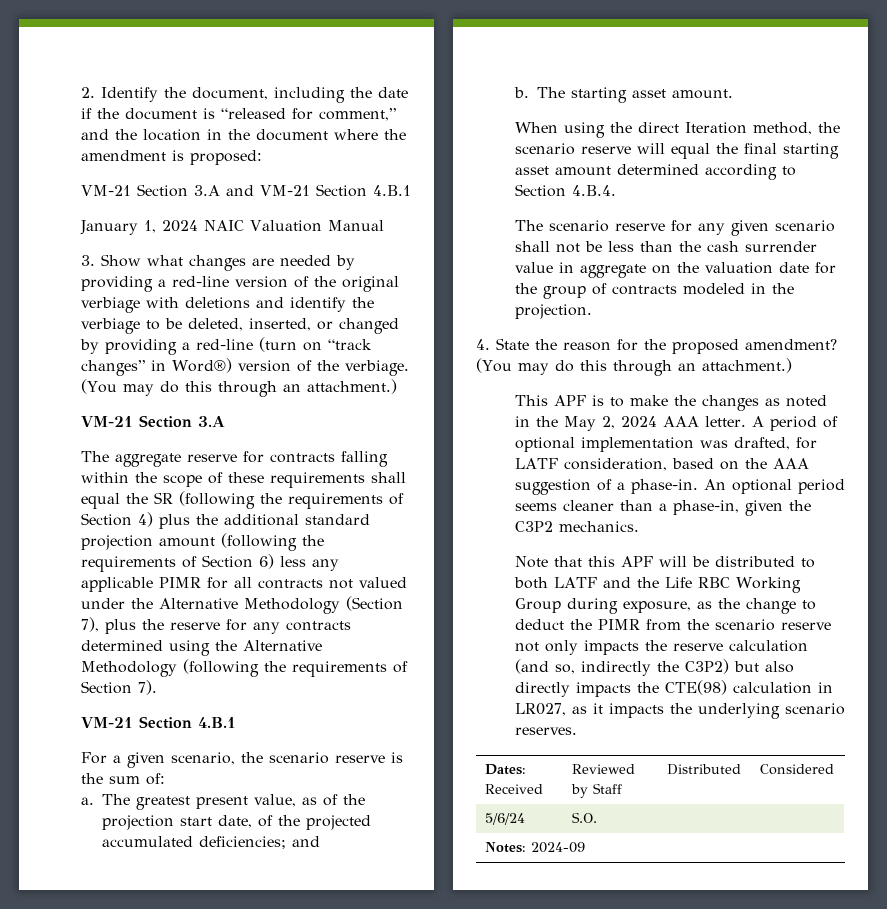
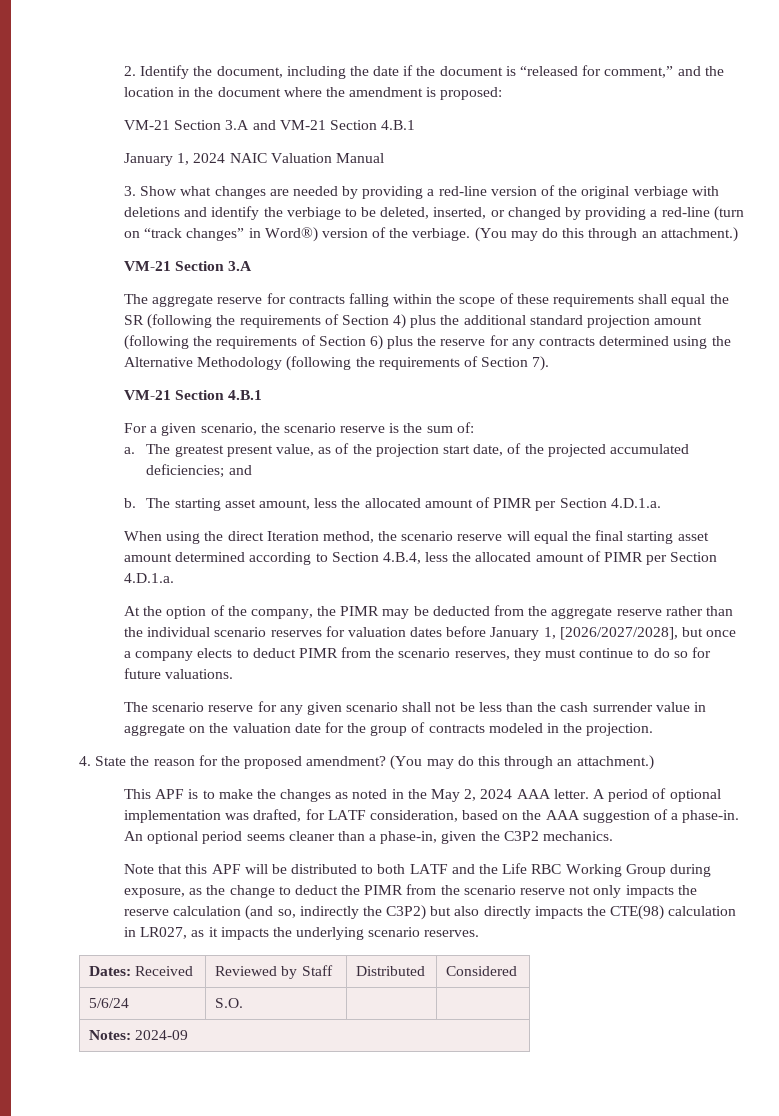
[279,556,339,571] [80,577,407,592] [80,596,403,614] [80,617,99,632] less any applicable PIMR for all contracts not valued under the Alternative Methodology (Section 7), -> (383, 342) none
[671,89,733,99] amount. -> [259,497,661,511] amount, less the allocated amount of PIMR per Section 4.D.1.a.
[571,185,616,196] 4.B.4. -> [382,551,718,565] [123,573,174,583] [123,605,733,619] [123,626,737,640] [123,647,711,661] [123,668,234,679] 4.B.4, less the allocated amount of PIMR per Section 4.D.1.a. // At the option of the company, the PIMR may be deducted from the aggregate reserve rather than the individual scenario reserves for valuation dates before January 1, [2026/2027/2028], but once a company elects to deduct PIMR from the scenario reserves, they must continue to do so for future valuations.

